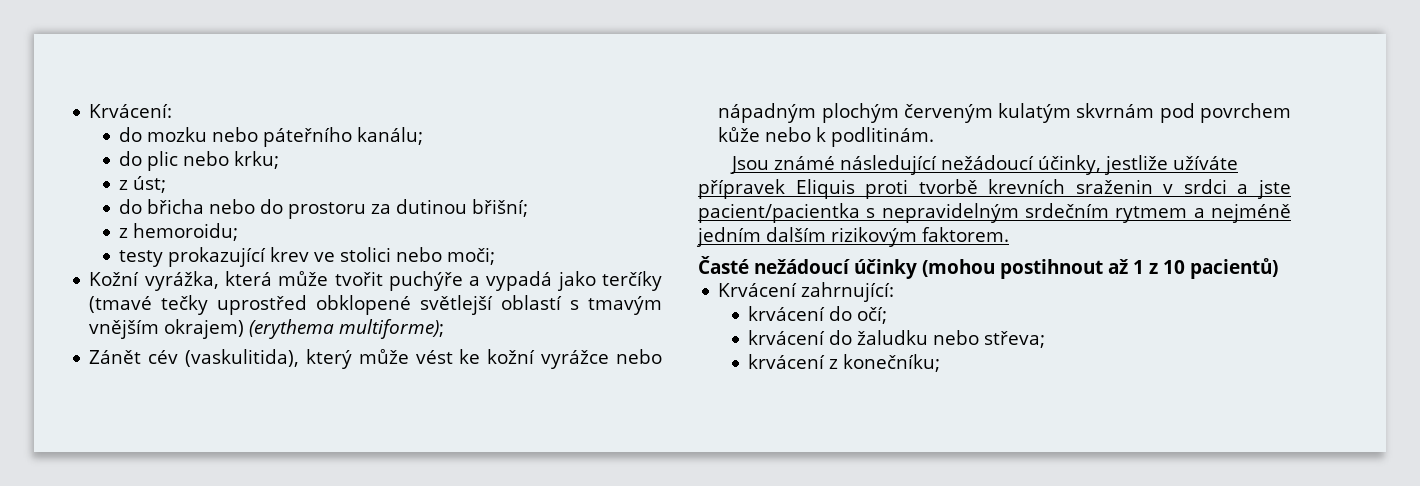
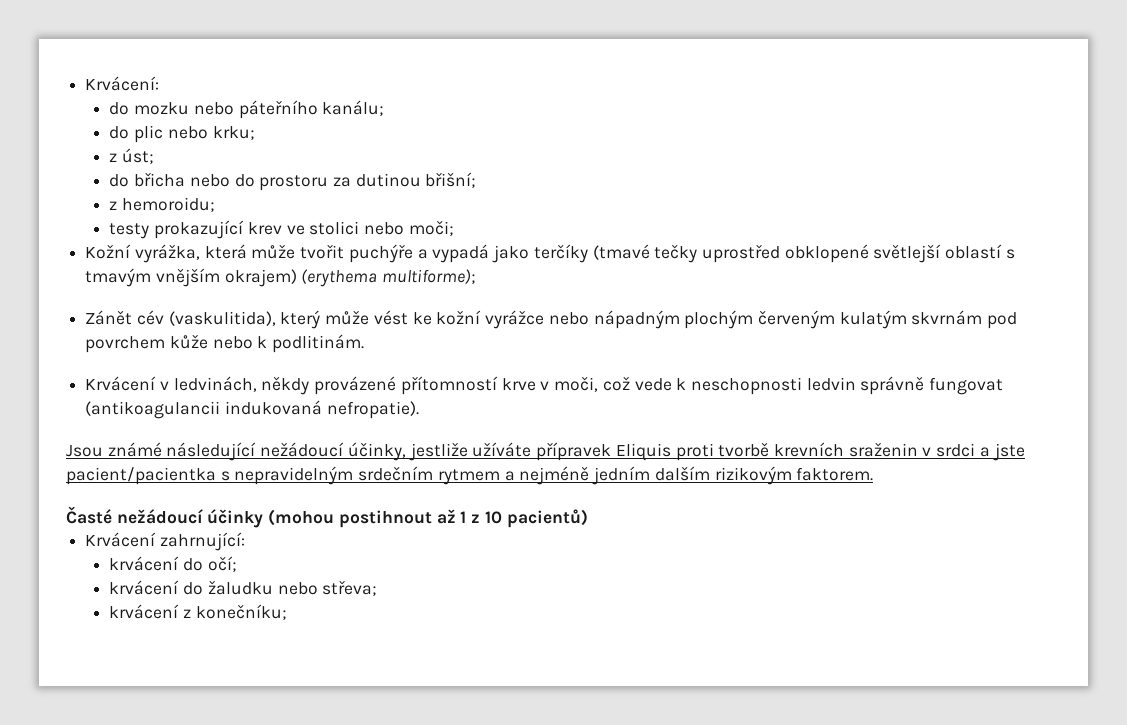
(935, 137) none -> [85,376,1004,395] [85,400,419,419] // Krvácení v ledvinách, někdy provázené přítomností krve v moči, což vede k neschopnosti ledvin správně fungovat (antikoagulancii indukovaná nefropatie).

